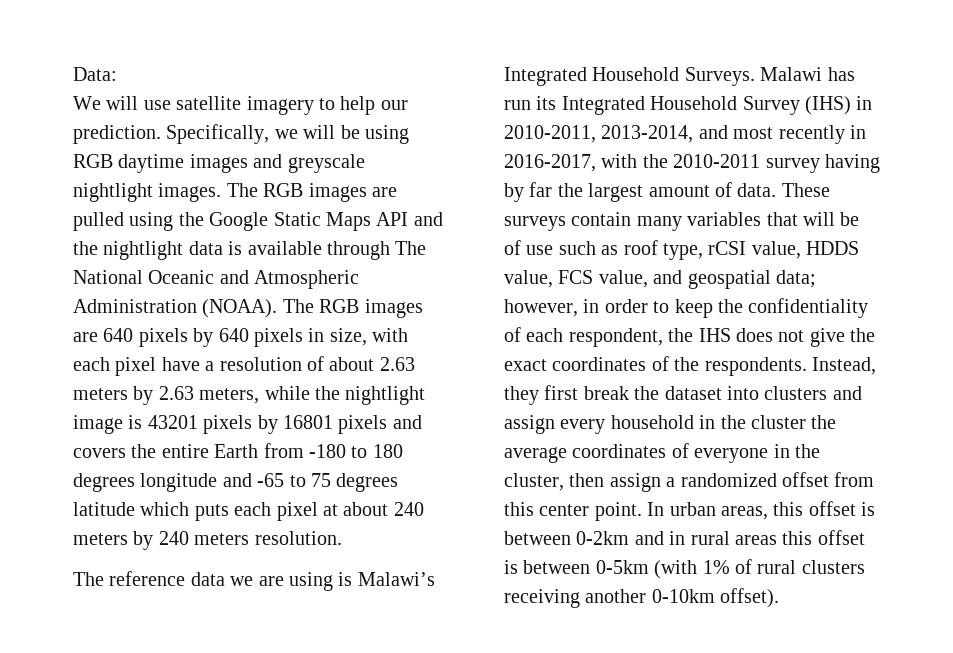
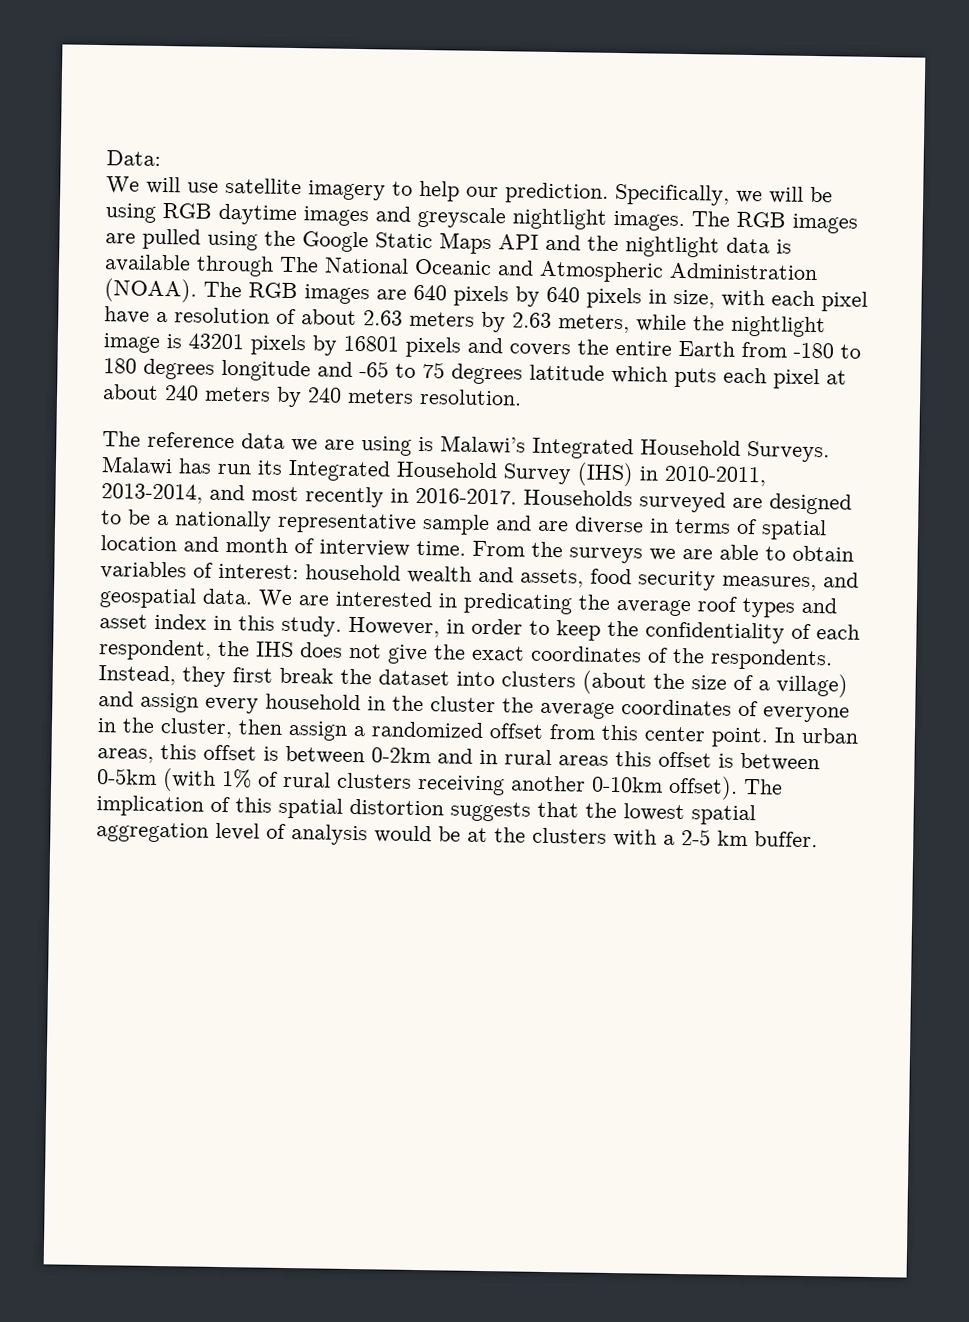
[504,154,880,173] [504,182,830,202] [504,212,860,231] [504,240,860,260] [504,270,816,289] [504,299,578,317] 2016-2017, with the 2010-2011 survey having by far the largest amount of data. These surveys contain many variables that will be of use such as roof type, rCSI value, HDDS value, FCS value, and geospatial data; however, -> [415,487,852,515] [101,509,827,541] [100,535,854,564] [100,561,859,592] [99,587,838,618] [99,613,440,638] 2016-2017. Households surveyed are designed to be a nationally representative sample and are diverse in terms of spatial location and month of interview time. From the surveys we are able to obtain variables of interest: household wealth and assets, food security measures, and geospatial data. We are interested in predicating the average roof types and asset index in this study. However,
(828, 393) none -> [582,670,848,698] (about the size of a village)
(780, 598) none -> [743,779,783,795] [96,795,756,826] [96,822,818,848] The implication of this spatial distortion suggests that the lowest spatial aggregation level of analysis would be at the clusters with a 2-5 km buffer.

